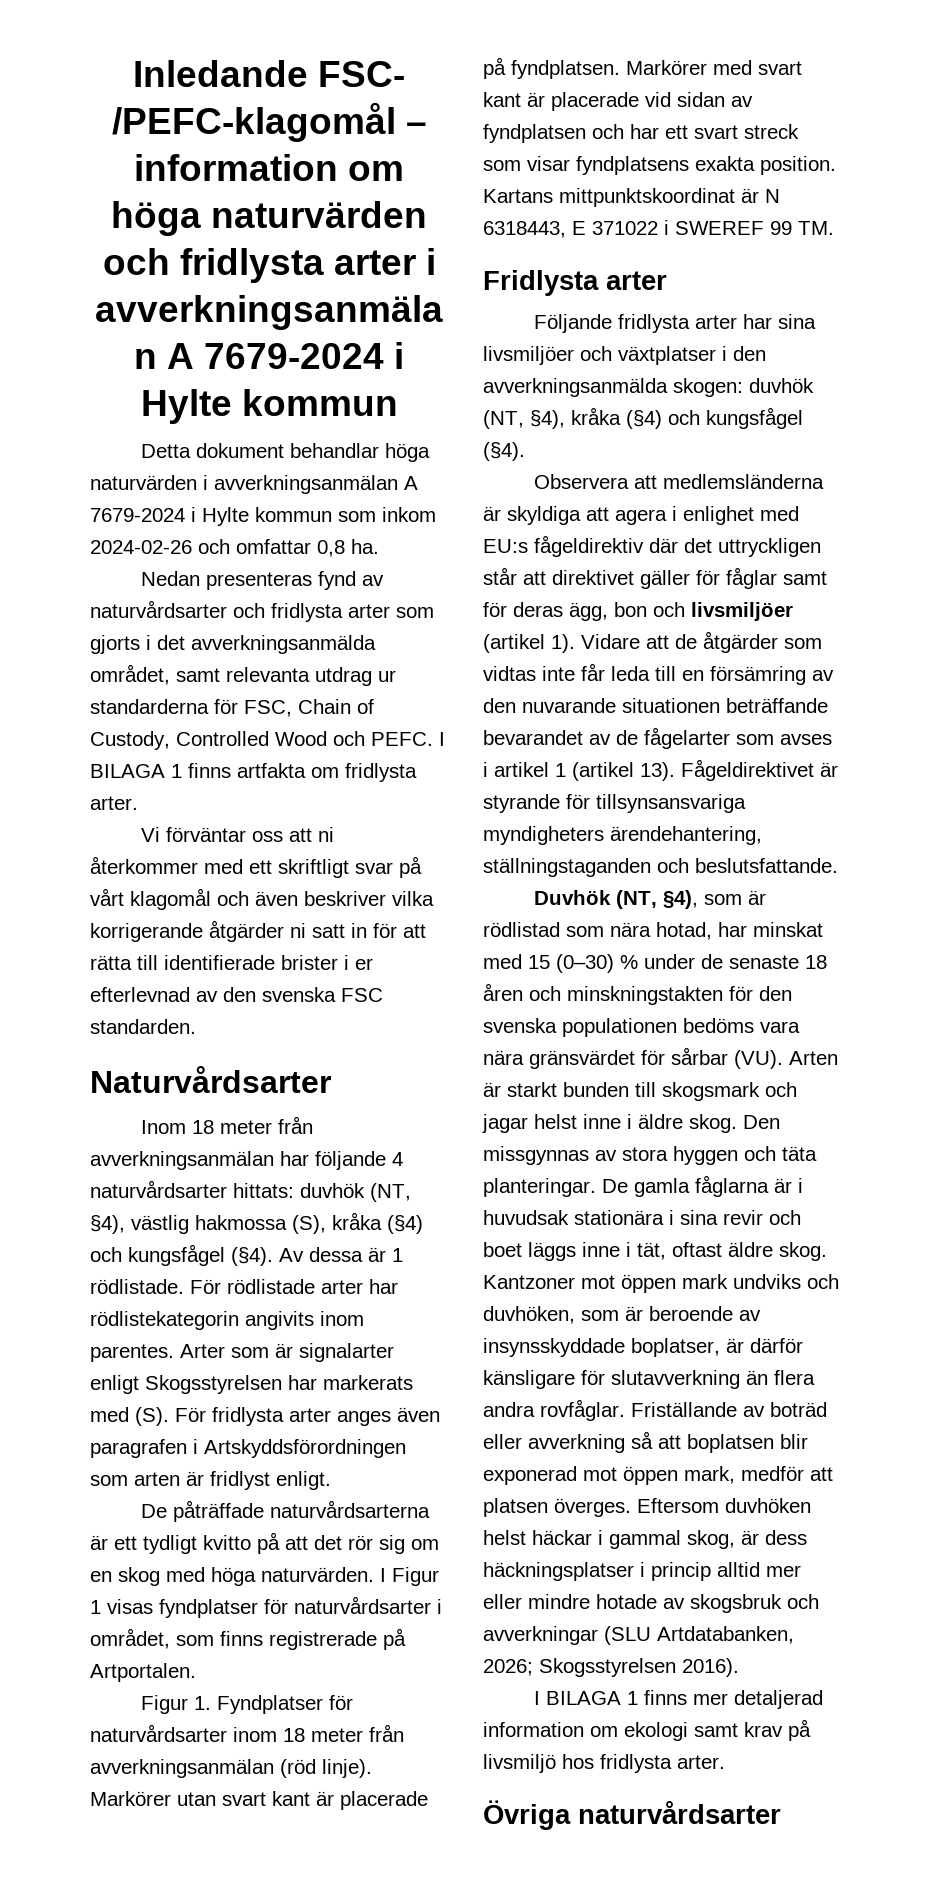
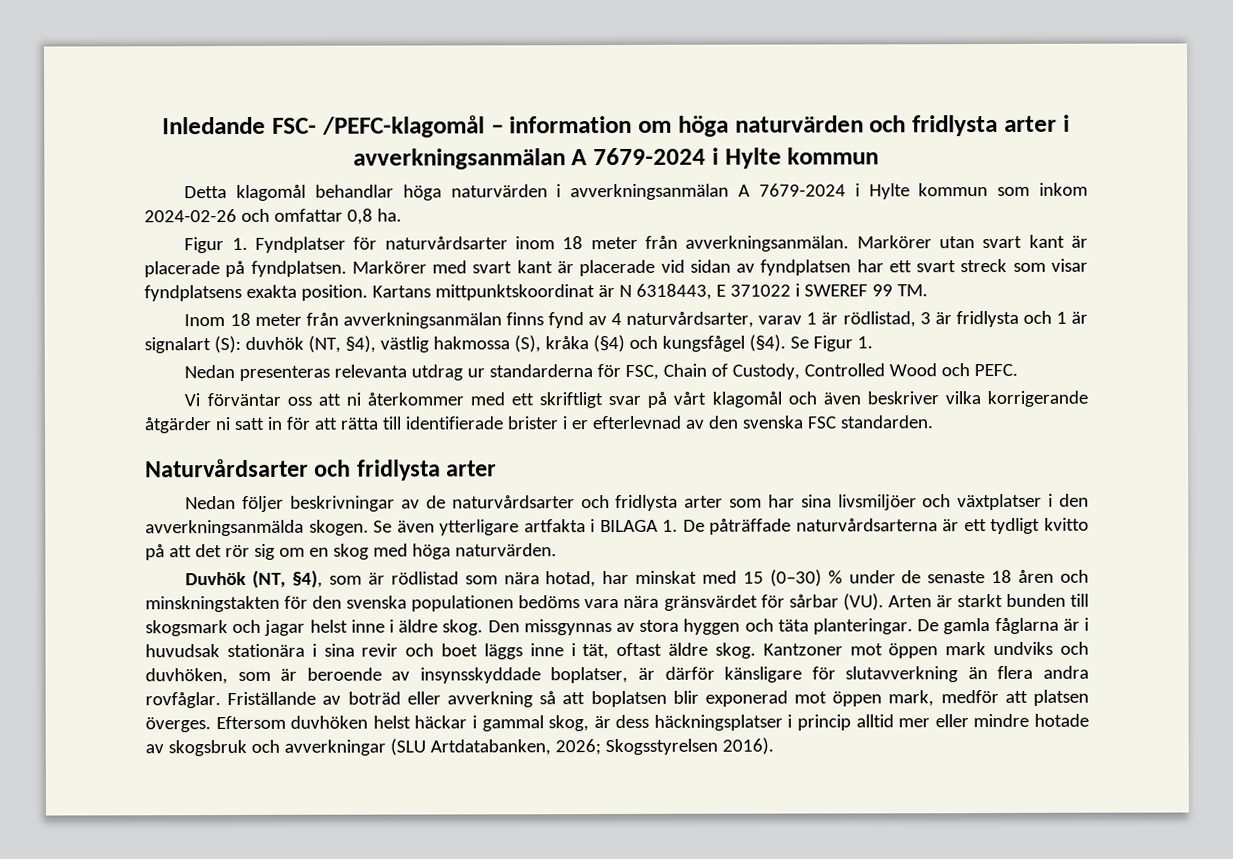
[196,443,285,458] dokument -> [236,184,307,201] klagomål
[141,571,385,590] [90,600,434,622] [90,635,376,654] [90,664,220,685] Nedan presenteras fynd av naturvårdsarter och fridlysta arter som gjorts i det avverkningsanmälda området, samt -> [184,234,1089,254] [144,258,1089,278] [144,283,928,302] [184,310,1088,329] [144,334,873,354] [184,364,331,381] Figur 1. Fyndplatser för naturvårdsarter inom 18 meter från avverkningsanmälan. Markörer utan svart kant är placerade på fyndplatsen. Markörer med svart kant är placerade vid sidan av fyndplatsen har ett svart streck som visar fyndplatsens exakta position. Kartans mittpunktskoordinat är N 6318443, E 371022 i SWEREF 99 TM. // Inom 18 meter från avverkningsanmälan finns fynd av 4 naturvårdsarter, varav 1 är rödlistad, 3 är fridlysta och 1 är signalart (S): duvhök (NT, §4), västlig hakmossa (S), kråka (§4) och kungsfågel (§4). Se Figur 1. // Nedan presenteras
[439,732,445,746] [90,763,417,782] [90,796,138,810] I BILAGA 1 finns artfakta om fridlysta arter. -> (1019, 370) none
[141,1116,314,1134] [90,1151,403,1170] [90,1180,411,1202] [90,1212,423,1234] [90,1244,403,1266] [90,1279,398,1294] [90,1311,364,1330] [90,1343,394,1362] [90,1375,413,1394] [90,1407,440,1426] [90,1439,406,1458] [90,1471,331,1490] // Inom 18 meter från avverkningsanmälan har följande 4 naturvårdsarter hittats: duvhök (NT, §4), västlig hakmossa (S), kråka (§4) och kungsfågel (§4). Av dessa är 1 rödlistade. För rödlistade arter har rödlistekategorin angivits inom parentes. Arter som är signalarter enligt Skogsstyrelsen har markerats med (S). För fridlysta arter anges även paragrafen i Artskyddsförordningen som arten är fridlyst enligt. // -> [314,459,498,481] [185,493,1089,512] [145,519,679,537] och fridlysta arter // Nedan följer beskrivningar av de naturvårdsarter och fridlysta arter som har sina livsmiljöer och växtplatser i den avverkningsanmälda skogen. Se även ytterligare artfakta i BILAGA 1.
[380,1567,439,1586] [90,1596,442,1618] [90,1628,406,1650] [90,1663,196,1682] [141,1695,354,1714] [90,1724,404,1742] [90,1759,372,1778] [90,1791,428,1810] [483,57,802,79] [483,92,753,111] [483,124,799,143] [483,156,836,175] [483,188,780,207] [483,220,834,238] [483,270,667,296] [534,314,817,333] [483,346,766,365] [483,378,814,397] [483,407,803,429] [483,442,525,461] [534,474,825,489] [483,506,799,525] [483,535,821,557] [483,567,827,589] [483,602,793,621] [483,631,822,653] [483,663,834,685] [483,698,828,713] [483,727,832,749] [483,759,838,781] [483,794,746,813] [483,826,762,845] [483,858,838,877] I Figur 1 visas fyndplatser för naturvårdsarter i området, som finns registrerade på Artportalen. // Figur 1. Fyndplatser för naturvårdsarter inom 18 meter från avverkningsanmälan (röd linje). Markörer utan svart kant är placerade på fyndplatsen. Markörer med svart kant är placerade vid sidan av fyndplatsen och har ett svart streck som visar fyndplatsens exakta position. Kartans mittpunktskoordinat är N 6318443, E 371022 i SWEREF 99 TM. // Fridlysta arter // Följande fridlysta arter har sina livsmiljöer och växtplatser i den avverkningsanmälda skogen: duvhök (NT, §4), kråka (§4) och kungsfågel (§4). // Observera att medlemsländerna är skyldiga att agera i enlighet med EU:s fågeldirektiv där det uttryckligen står att direktivet gäller för fåglar samt för deras ägg, bon och livsmiljöer (artikel 1). Vidare att de åtgärder som vidtas inte får leda till en försämring av den nuvarande situationen beträffande bevarandet av de fågelarter som avses i artikel 1 (artikel 13). Fågeldirektivet är styrande för tillsynsansvariga myndigheters ärendehantering, ställningstaganden och beslutsfattande. -> (557, 550) none
[534,1690,824,1709] [483,1719,811,1741] [483,1754,725,1773] [483,1800,781,1830] // I BILAGA 1 finns mer detaljerad information om ekologi samt krav på livsmiljö hos fridlysta arter. // Övriga naturvårdsarter -> (774, 746) none

